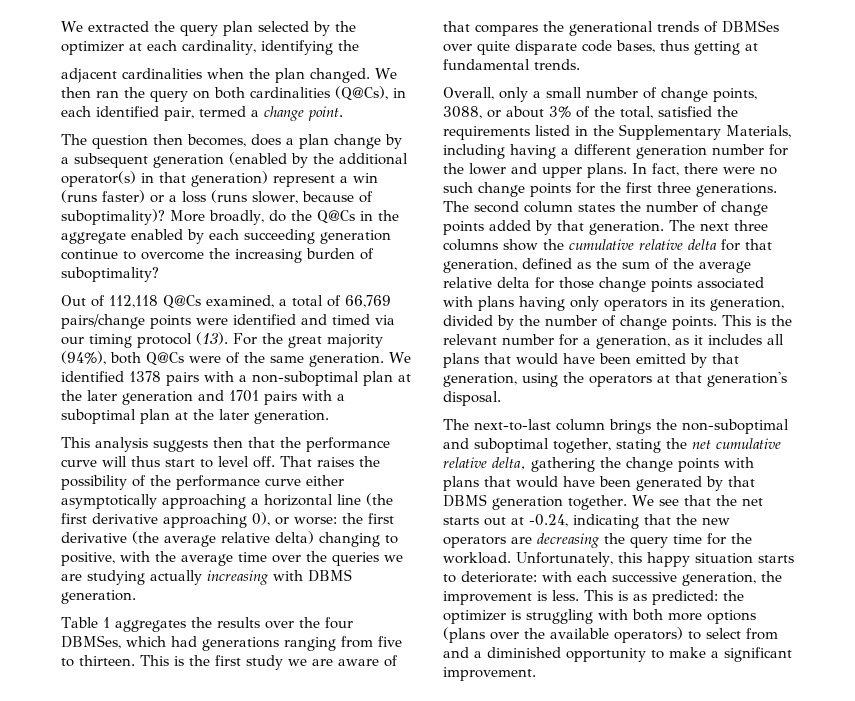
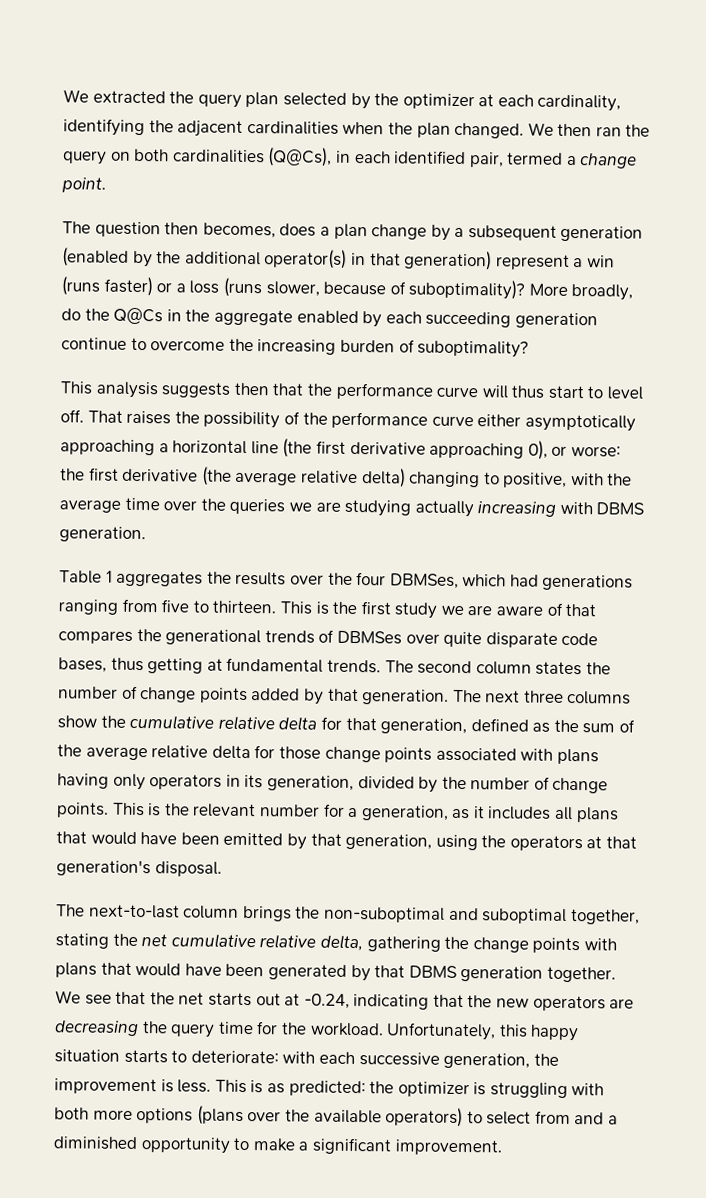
(359, 45) // -> (174, 126) none
[61,295,391,309] [61,314,395,329] [61,332,383,348] [61,351,411,367] [61,371,411,386] [61,390,345,405] [61,409,329,424] // Out of 112,118 Q@Cs examined, a total of 66,769 pairs/change points were identified and timed via our timing protocol (13). For the great majority (94%), both Q@Cs were of the same generation. We identified 1378 pairs with a non-suboptimal plan at the later generation and 1701 pairs with a suboptimal plan at the later generation. -> (530, 349) none
[443,87,757,102] [443,106,738,119] [443,124,791,140] [443,144,788,159] [443,163,777,178] [443,182,777,197] // Overall, only a small number of change points, 3088, or about 3% of the total, satisfied the requirements listed in the Supplementary Materials, including having a different generation number for the lower and upper plans. In fact, there were no such change points for the first three generations. -> (381, 666) none

